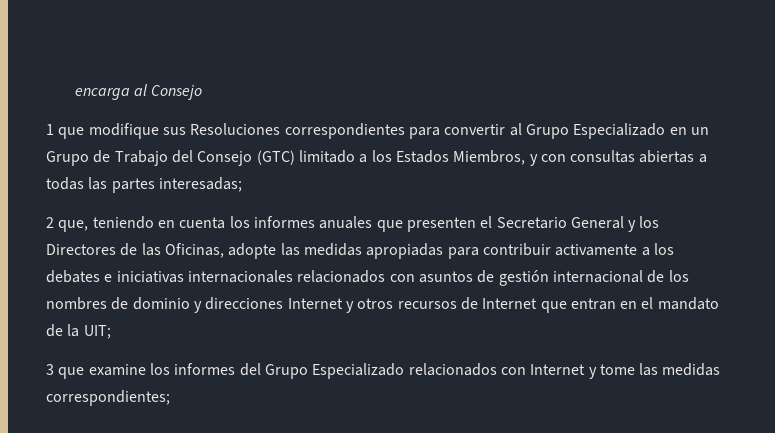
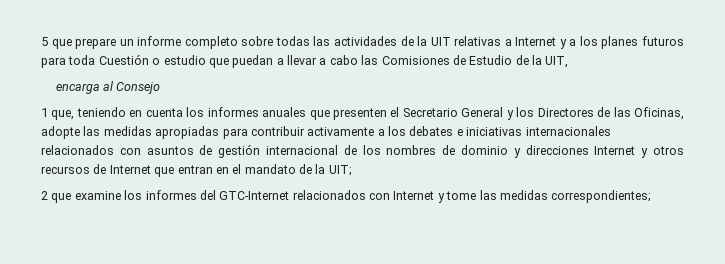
[74,84,203,100] [46,123,709,139] [46,150,707,166] [46,177,242,193] [46,217,54,228] encarga al Consejo // 1 que modifique sus Resoluciones correspondientes para convertir al Grupo Especializado en un Grupo de Trabajo del Consejo (GTC) limitado a los Estados Miembros, y con consultas abiertas a todas las partes interesadas; // 2 -> [41,36,684,49] [41,54,569,68] [55,81,161,94] [41,108,48,117] 5 que prepare un informe completo sobre todas las actividades de la UIT relativas a Internet y a los planes futuros para toda Cuestión o estudio que puedan a llevar a cabo las Comisiones de Estudio de la UIT, // encarga al Consejo // 1
[46,364,54,375] 3 -> [41,191,48,200] 2
[264,363,405,379] Grupo Especializado -> [219,191,290,200] GTC-Internet

